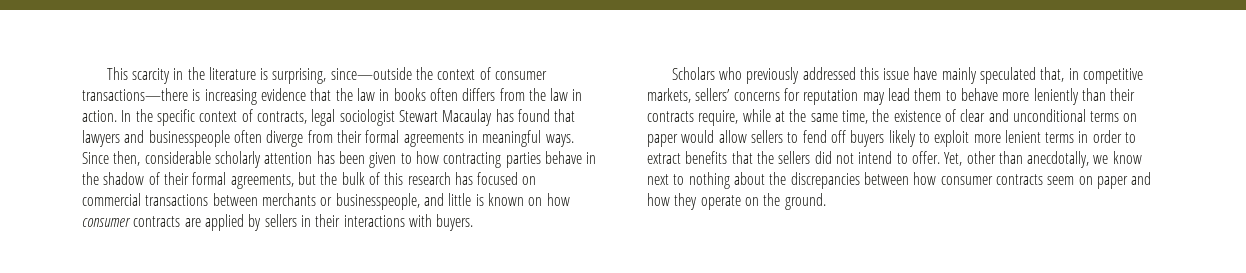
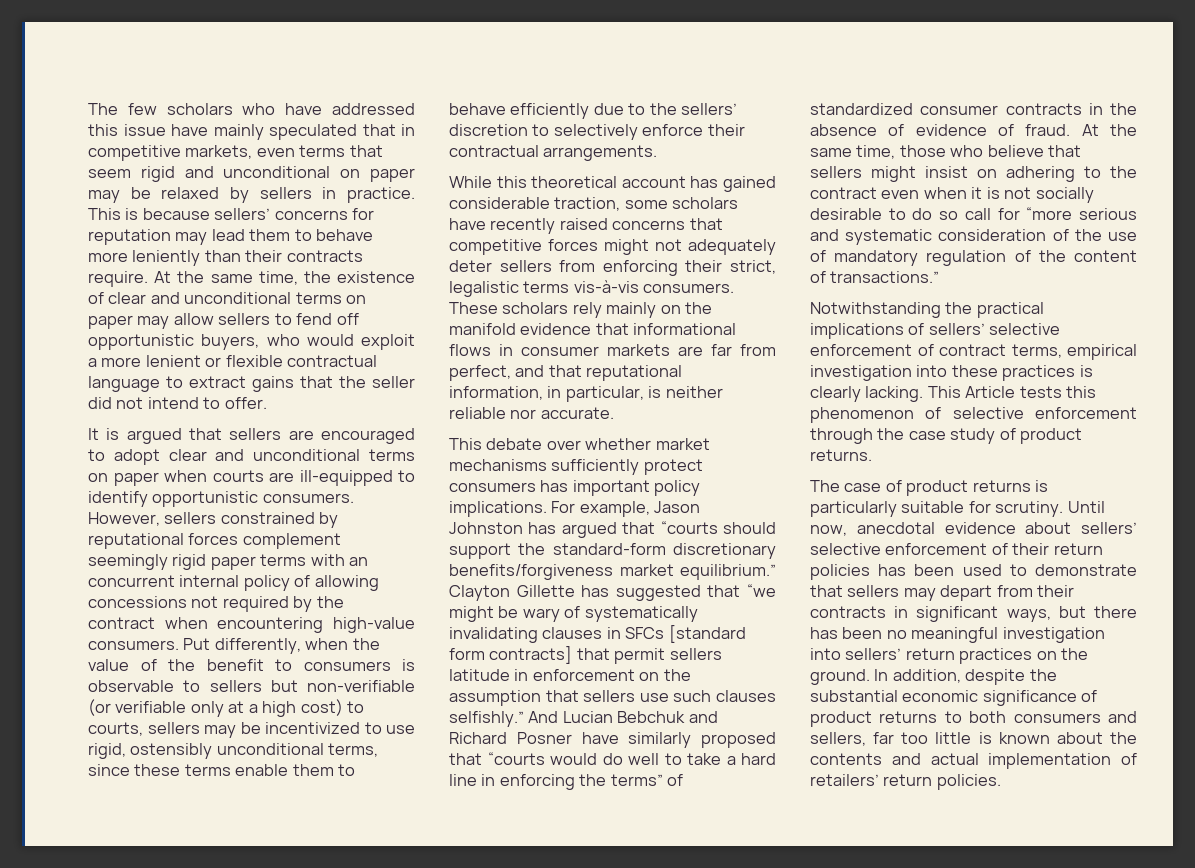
[106,67,548,84] [82,88,583,105] [82,109,576,126] [82,130,574,147] [82,151,597,168] [82,172,537,189] [82,193,570,210] [82,214,474,231] [671,67,800,84] This scarcity in the literature is surprising, since—outside the context of consumer transactions—there is increasing evidence that the law in books often differs from the law in action. In the specific context of contracts, legal sociologist Stewart Macaulay has found that lawyers and businesspeople often diverge from their formal agreements in meaningful ways. Since then, considerable scholarly attention has been given to how contracting parties behave in the shadow of their formal agreements, but the bulk of this research has focused on commercial transactions between merchants or businesspeople, and little is known on how consumer contracts are applied by sellers in their interactions with buyers. // Scholars who previously -> [88,103,323,115] The few scholars who have
[1040,67,1065,82] that, -> [362,124,396,136] that
(691, 95) none -> [256,145,383,157] [88,166,416,182] [88,187,415,203] [88,208,210,220] even terms that seem rigid and unconditional on paper may be relaxed by sellers in practice. This is because
[698,109,785,126] require, while at -> [88,271,172,287] require. At
[681,130,715,143] would -> [137,316,170,329] may
[850,130,1122,147] buyers likely to exploit more lenient terms in order -> [88,334,415,350] [88,355,378,367] [88,376,160,392] opportunistic buyers, who would exploit a more lenient or flexible contractual language
[685,151,811,164] benefits that the sellers -> [252,376,415,392] gains that the seller
[944,151,1142,168] [647,172,1152,189] [647,193,826,210] Yet, other than anecdotally, we know next to nothing about the discrepancies between how consumer contracts seem on paper and how they operate on the ground. -> [88,428,415,444] [88,449,416,465] [88,470,415,486] [88,491,354,507] [88,512,339,528] [88,533,341,549] [88,554,369,570] [88,575,379,591] [88,596,344,612] [88,617,415,633] [88,638,380,654] [88,659,415,671] [88,680,415,692] [88,699,365,717] [88,722,415,738] [88,743,379,759] [88,764,356,776] [449,103,738,119] [449,124,745,140] [449,145,658,161] [449,176,776,192] [449,197,739,211] [449,218,723,234] [449,239,776,255] [449,260,776,276] [449,280,735,297] [449,302,713,318] [449,323,737,335] [449,344,776,356] [449,365,683,381] [449,386,723,402] [449,407,614,419] [449,438,710,450] [449,459,703,475] [449,480,701,496] [449,501,701,517] [449,521,776,538] [449,543,776,559] [449,564,776,580] [449,584,776,601] [449,606,698,622] [449,625,746,643] [449,646,722,664] [449,669,691,681] [449,690,776,706] [449,711,718,727] [449,732,776,748] [449,752,776,765] [449,774,684,790] [810,103,1137,115] [810,124,1137,136] [810,145,1082,159] [810,166,1137,182] [810,187,1094,203] [810,207,1137,220] [810,229,1137,245] [810,250,1137,266] [810,271,940,283] [810,302,1044,318] [810,323,1061,339] [810,344,1137,360] [810,365,1093,381] [810,386,1097,402] [810,407,1137,423] [810,428,1083,444] [810,449,872,461] [810,480,1049,496] [810,501,1105,517] [810,522,1137,536] [810,543,1103,555] [810,564,1137,580] [810,585,1075,601] [810,606,1137,622] [810,627,1105,643] [810,648,1089,664] [810,669,1057,685] [810,690,1098,706] [810,711,1137,727] [810,732,1137,746] [810,753,1137,769] [810,774,1001,790] // It is argued that sellers are encouraged to adopt clear and unconditional terms on paper when courts are ill-equipped to identify opportunistic consumers. However, sellers constrained by reputational forces complement seemingly rigid paper terms with an concurrent internal policy of allowing concessions not required by the contract when encountering high-value consumers. Put differently, when the value of the benefit to consumers is observable to sellers but non-verifiable (or verifiable only at a high cost) to courts, sellers may be incentivized to use rigid, ostensibly unconditional terms, since these terms enable them to behave efficiently due to the sellers’ discretion to selectively enforce their contractual arrangements. // While this theoretical account has gained considerable traction, some scholars have recently raised concerns that competitive forces might not adequately deter sellers from enforcing their strict, legalistic terms vis-à-vis consumers. These scholars rely mainly on the manifold evidence that informational flows in consumer markets are far from perfect, and that reputational information, in particular, is neither reliable nor accurate. // This debate over whether market mechanisms sufficiently protect consumers has important policy implications. For example, Jason Johnston has argued that “courts should support the standard-form discretionary benefits/forgiveness market equilibrium.” Clayton Gillette has suggested that “we might be wary of systematically invalidating clauses in SFCs [standard form contracts] that permit sellers latitude in enforcement on the assumption that sellers use such clauses selfishly.” And Lucian Bebchuk and Richard Posner have similarly proposed that “courts would do well to take a hard line in enforcing the terms” of standardized consumer contracts in the absence of evidence of fraud. At the same time, those who believe that sellers might insist on adhering to the contract even when it is not socially desirable to do so call for “more serious and systematic consideration of the use of mandatory regulation of the content of transactions.” // Notwithstanding the practical implications of sellers’ selective enforcement of contract terms, empirical investigation into these practices is clearly lacking. This Article tests this phenomenon of selective enforcement through the case study of product returns. // The case of product returns is particularly suitable for scrutiny. Until now, anecdotal evidence about sellers’ selective enforcement of their return policies has been used to demonstrate that sellers may depart from their contracts in significant ways, but there has been no meaningful investigation into sellers’ return practices on the ground. In addition, despite the substantial economic significance of product returns to both consumers and sellers, far too little is known about the contents and actual implementation of retailers’ return policies.

